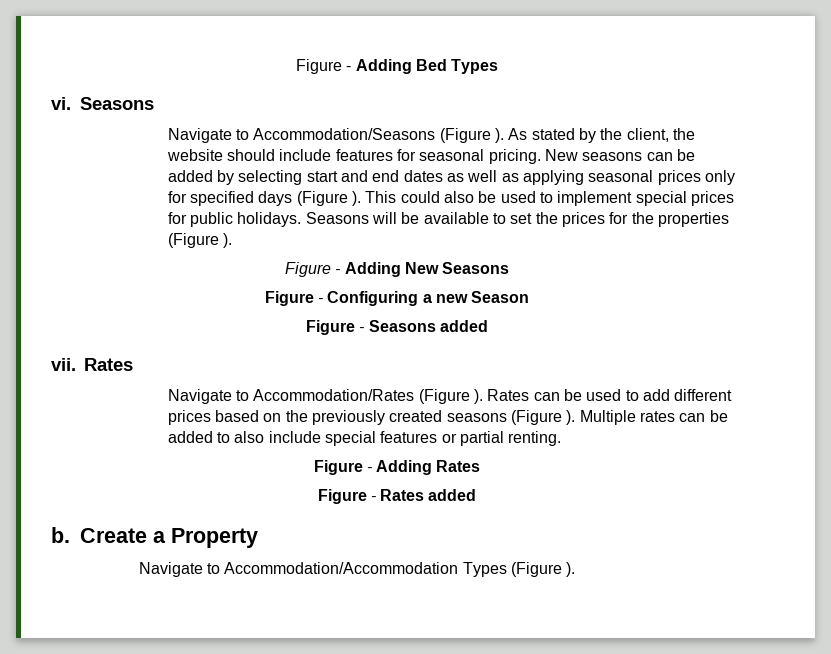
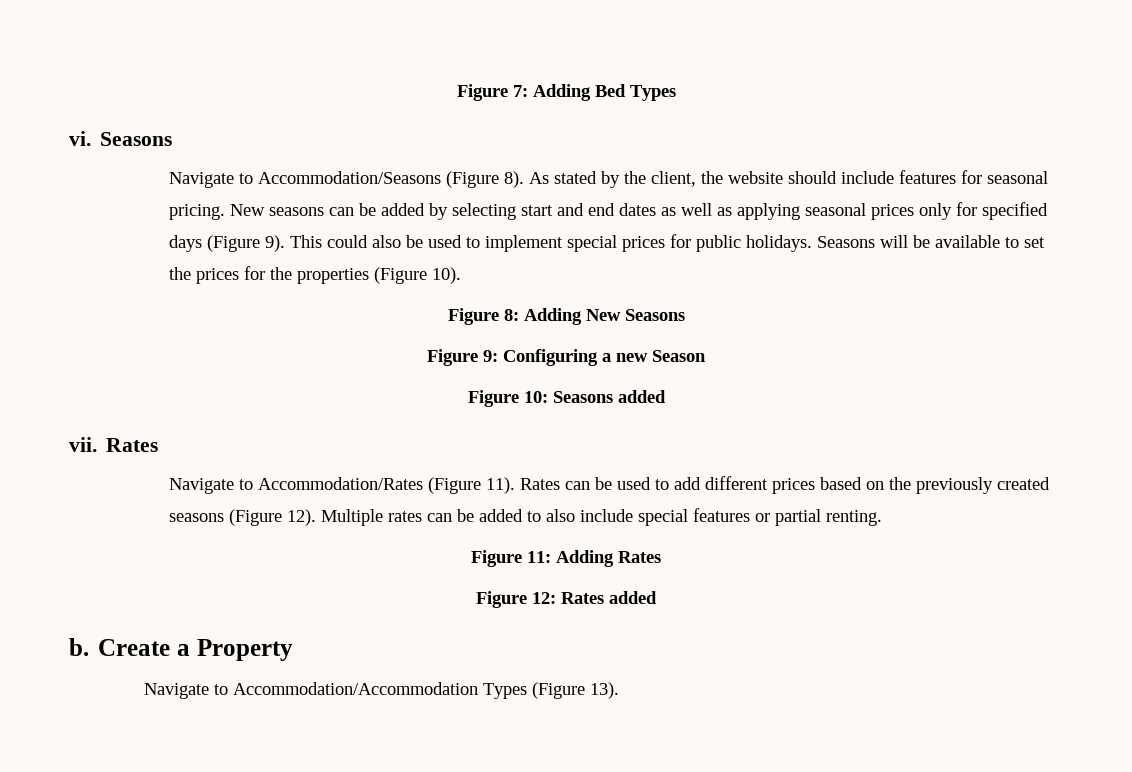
[295,59,352,74] Figure - -> [456,84,528,101] Figure 7:
[495,128,505,143] ). -> [503,171,524,188] 8).
[352,191,362,206] ). -> [264,235,285,252] 9).
[223,233,233,248] [284,262,341,277] ). // Figure - -> [431,267,461,284] [447,308,519,325] 10). // Figure 8:
[318,298,324,303] - -> [483,350,498,362] 9:
[359,327,365,332] - -> [523,391,548,403] 10:
[474,389,484,404] ). -> [485,477,515,494] 11).
[566,410,576,425] ). -> [286,509,316,526] 12).
[366,467,372,472] - -> [527,551,551,563] 11:
[370,496,376,501] - -> [532,592,556,604] 12:
[566,562,576,577] ). -> [589,682,619,699] 13).

